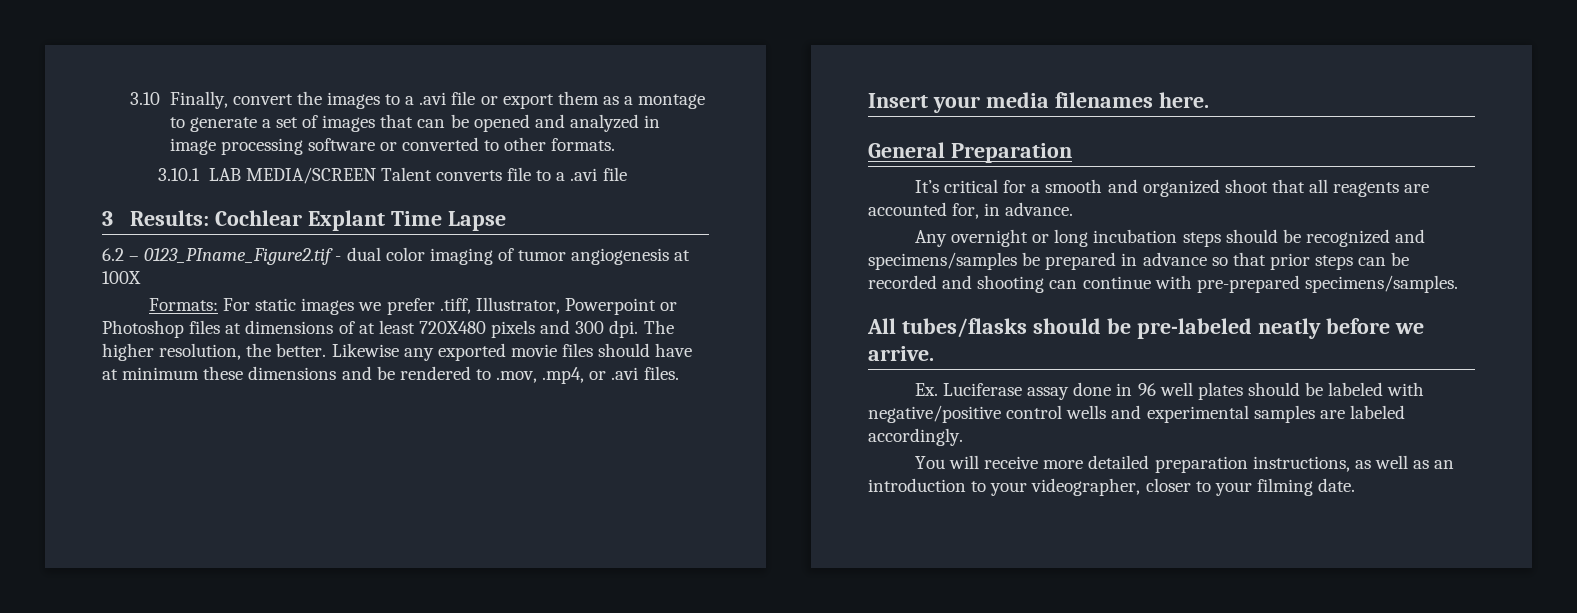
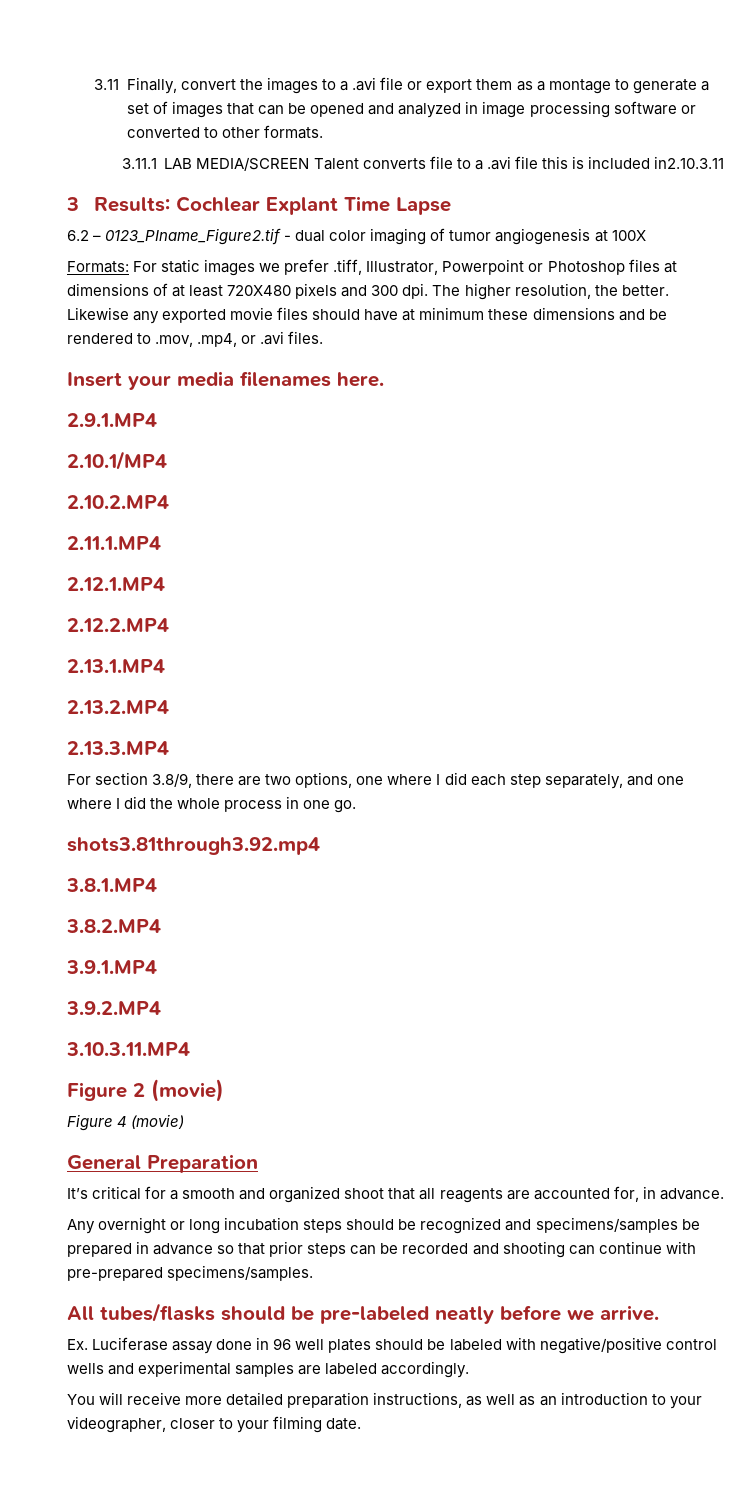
[130,92,161,105] 3.10 -> [94,79,120,90] 3.11
[158,168,201,181] 3.10.1 -> [121,158,157,169] 3.11.1
(627, 174) none -> [541,156,725,169] this is included in2.10.3.11
(1209, 100) none -> [67,413,157,427] [67,451,167,470] [67,495,169,509] [67,536,161,550] [67,577,165,591] [67,618,169,632] [67,659,165,673] [67,700,169,714] [67,741,169,755] [67,772,684,789] [67,796,357,813] [67,837,320,855] [66,878,157,892] [66,919,161,933] [66,960,157,974] [66,1001,161,1015] [66,1042,190,1056] [67,1079,224,1102] [67,1114,185,1131] // 2.9.1.MP4 // 2.10.1/MP4 // 2.10.2.MP4 // 2.11.1.MP4 // 2.12.1.MP4 // 2.12.2.MP4 // 2.13.1.MP4 // 2.13.2.MP4 // 2.13.3.MP4 // For section 3.8/9, there are two options, one where I did each step separately, and one where I did the whole process in one go. // shots3.81through3.92.mp4 // 3.8.1.MP4 // 3.8.2.MP4 // 3.9.1.MP4 // 3.9.2.MP4 // 3.10.3.11.MP4 // Figure 2 (movie) // Figure 4 (movie)

